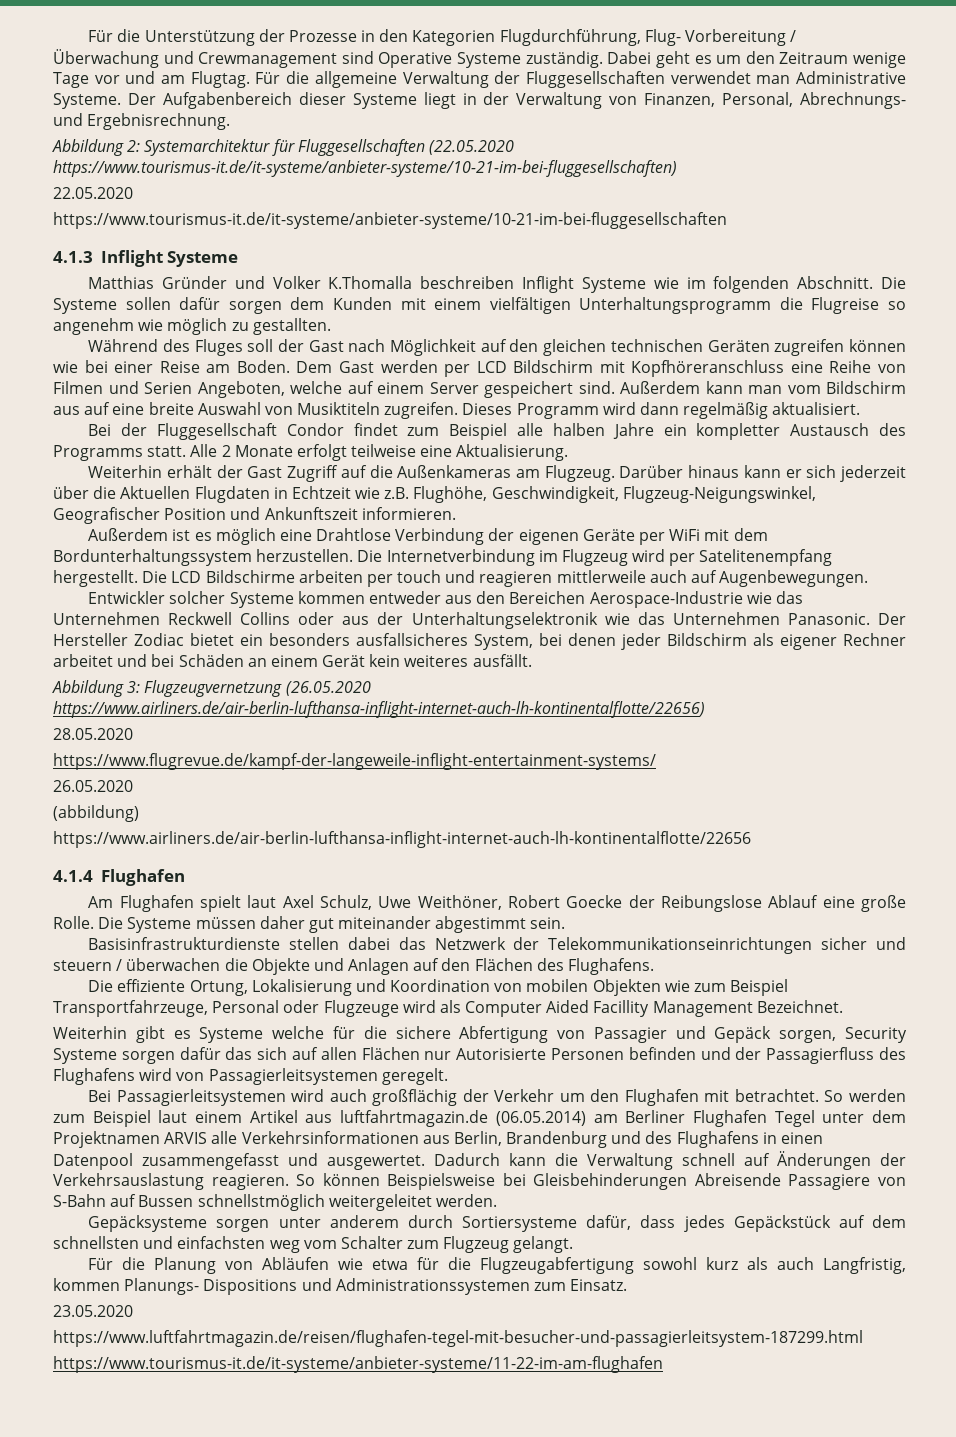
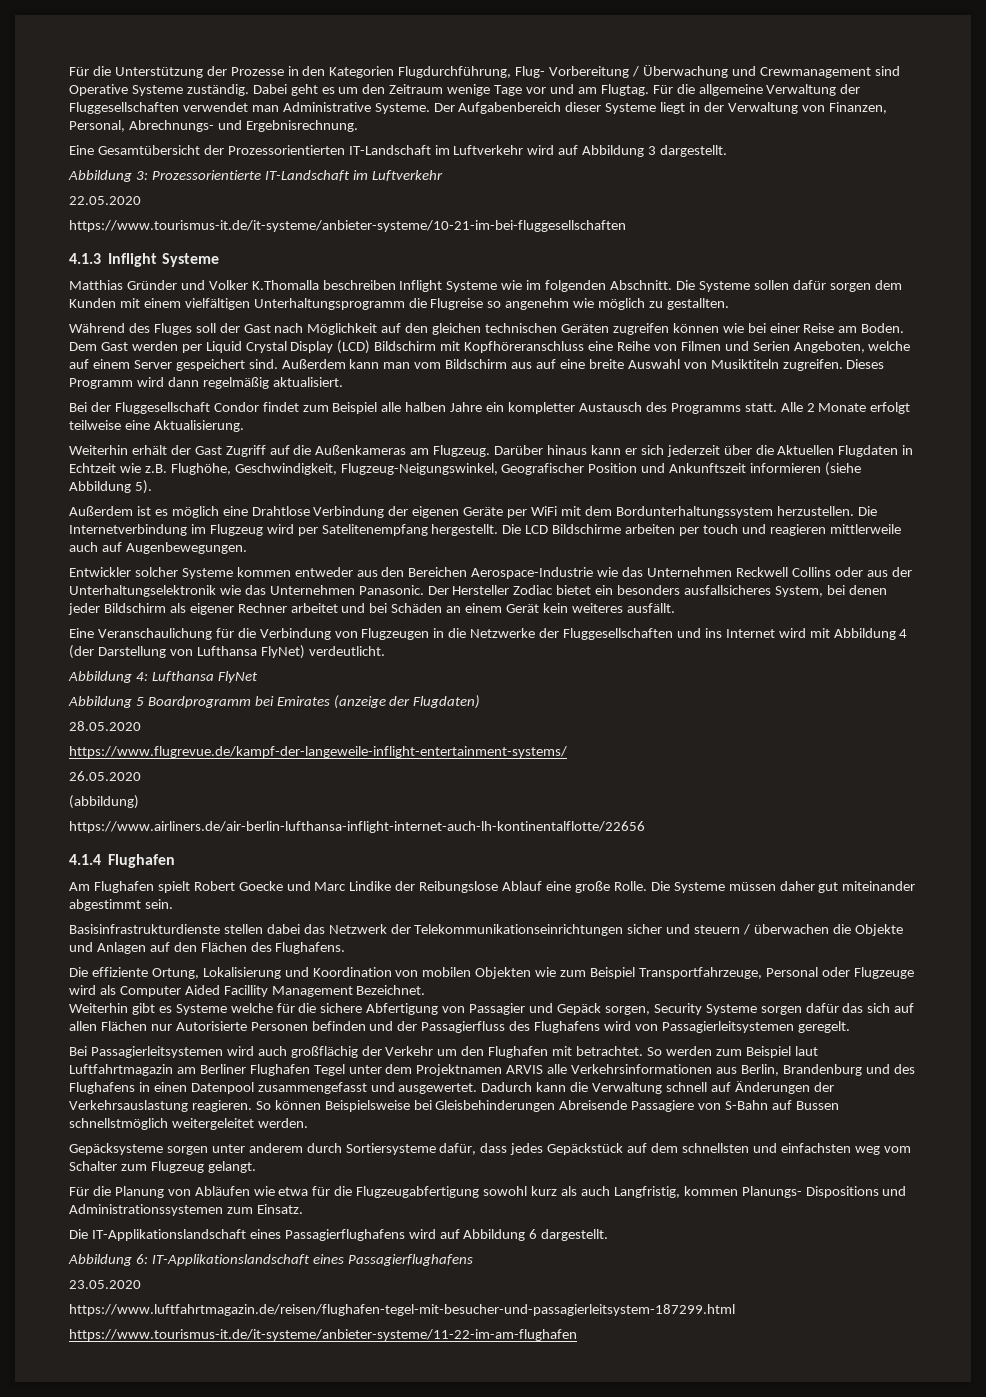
[52,139,514,156] [53,160,677,177] Abbildung 2: Systemarchitektur für Fluggesellschaften (22.05.2020 https://www.tourismus-it.de/it-systeme/anbieter-systeme/10-21-im-bei-fluggesellschaften) -> [69,145,728,157] [68,170,443,182] Eine Gesamtübersicht der Prozessorientierten IT-Landschaft im Luftverkehr wird auf Abbildung 3 dargestellt. // Abbildung 3: Prozessorientierte IT-Landschaft im Luftverkehr
[476,361,507,373] LCD -> [205,340,371,354] Liquid Crystal Display (LCD)
[361,507,456,520] informieren. -> [750,462,862,476] [69,480,152,494] informieren (siehe Abbildung 5).
[52,680,371,697] [53,701,705,718] Abbildung 3: Flugzeugvernetzung (26.05.2020 https://www.airliners.de/air-berlin-lufthansa-inflight-internet-auch-lh-kontinentalflotte/22656) -> [69,628,908,640] [69,645,385,659] [68,671,258,683] [68,695,481,709] Eine Veranschaulichung für die Verbindung von Flugzeugen in die Netzwerke der Fluggesellschaften und ins Internet wird mit Abbildung 4 (der Darstellung von Lufthansa FlyNet) verdeutlicht. // Abbildung 4: Lufthansa FlyNet // Abbildung 5 Boardprogramm bei Emirates (anzeige der Flugdaten)
[247,895,623,910] laut Axel Schulz, Uwe Weithöner, Robert Goecke -> [193,881,392,891] Robert Goecke und Marc Lindike
[195,1110,586,1127] einem Artikel aus luftfahrtmagazin.de (06.05.2014) -> [69,1064,173,1076] Luftfahrtmagazin
(628, 1285) none -> [69,1229,609,1241] [68,1254,473,1266] // Die IT-Applikationslandschaft eines Passagierflughafens wird auf Abbildung 6 dargestellt. // Abbildung 6: IT-Applikationslandschaft eines Passagierflughafens

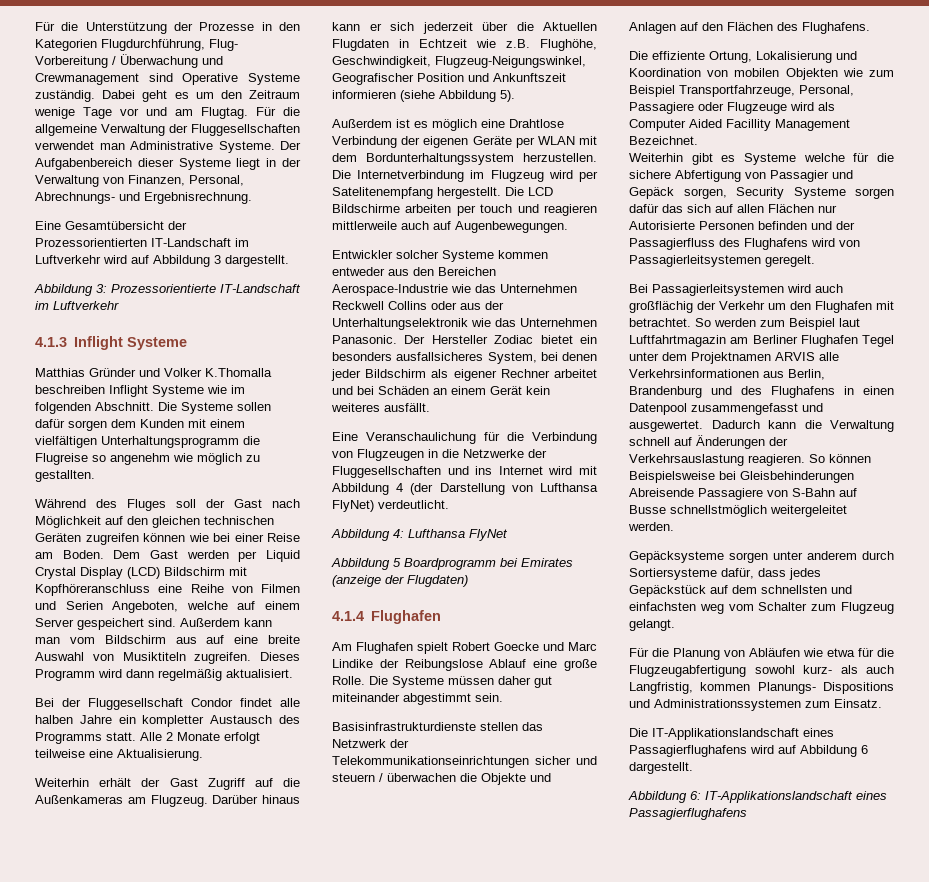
[69,196,141,205] [69,220,626,232] // 22.05.2020 // https://www.tourismus-it.de/it-systeme/anbieter-systeme/10-21-im-bei-fluggesellschaften -> (119, 305) none
[302,402,378,414] zum Beispiel -> (272, 702) none
[531,506,558,516] WiFi -> [537,136,575,145] WLAN
[69,721,141,731] [69,746,567,758] [69,771,141,781] [69,795,139,809] [69,821,645,833] // 28.05.2020 // https://www.flugrevue.de/kampf-der-langeweile-inflight-entertainment-systems/ // 26.05.2020 // (abbildung) // https://www.airliners.de/air-berlin-lufthansa-inflight-internet-auch-lh-kontinentalflotte/22656 -> (468, 581) none
[266,924,300,934] dabei -> (518, 726) none
[765,967,818,977] Personal -> [799,85,854,96] [629,102,694,114] Personal, Passagiere
[795,1101,839,1110] Bussen -> [629,505,666,514] Busse
[531,1186,558,1196] kurz -> [803,665,832,674] kurz-
[69,1280,141,1289] [69,1304,735,1316] [69,1329,577,1341] // 23.05.2020 // https://www.luftfahrtmagazin.de/reisen/flughafen-tegel-mit-besucher-und-passagierleitsystem-187299.html // https://www.tourismus-it.de/it-systeme/anbieter-systeme/11-22-im-am-flughafen -> (747, 814) none

